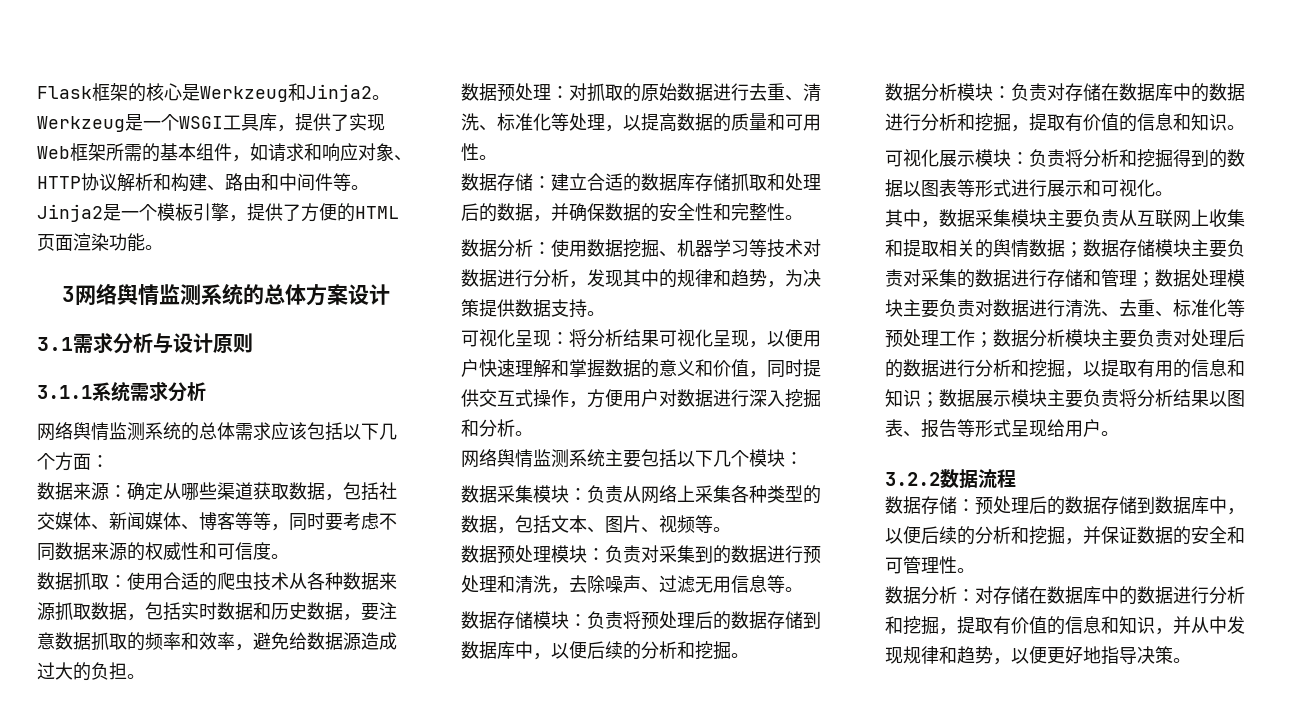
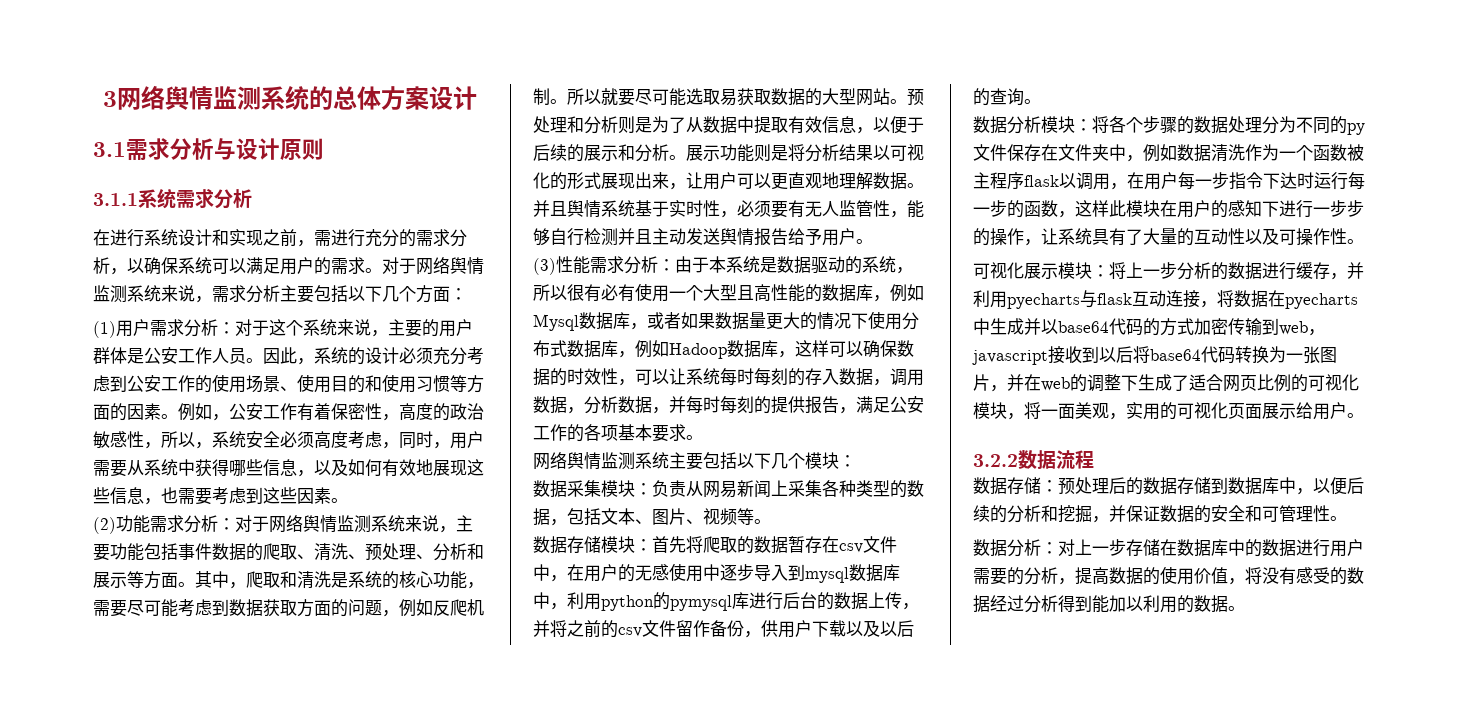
[37,83,390,102] [37,113,385,132] [37,143,412,162] [37,173,369,192] [37,203,399,222] [37,233,163,252] Flask框架的核心是Werkzeug和Jinja2。Werkzeug是一个WSGI工具库，提供了实现Web框架所需的基本组件，如请求和响应对象、HTTP协议解析和构建、路由和中间件等。Jinja2是一个模板引擎，提供了方便的HTML页面渲染功能。 // -> (103, 99) none
[37,422,307,441] 网络舆情监测系统的总体需求应该 -> [93,229,467,247] [93,257,484,275] [93,285,314,303] 在进行系统设计和实现之前，需进行充分的需求分析，以确保系统可以满足用户的需求。对于网络舆情监测系统来说，需求分析主要
[37,482,397,501] [37,512,397,531] [37,542,289,561] [37,572,397,591] [37,602,397,621] [37,632,397,651] [37,662,145,681] [461,83,821,102] [461,113,821,132] [461,143,497,161] [461,173,821,192] [461,203,803,222] [461,239,821,258] [461,269,821,288] [461,299,605,318] [461,329,821,348] [461,359,821,378] [461,389,821,408] [461,419,515,437] 数据来源：确定从哪些渠道获取数据，包括社交媒体、新闻媒体、博客等等，同时要考虑不同数据来源的权威性和可信度。 // 数据抓取：使用合适的爬虫技术从各种数据来源抓取数据，包括实时数据和历史数据，要注意数据抓取的频率和效率，避免给数据源造成过大的负担。 // 数据预处理：对抓取的原始数据进行去重、清洗、标准化等处理，以提高数据的质量和可用性。 // 数据存储：建立合适的数据库存储抓取和处理后的数据，并确保数据的安全性和完整性。 // 数据分析：使用数据挖掘、机器学习等技术对数据进行分析，发现其中的规律和趋势，为决策提供数据支持。 // 可视化呈现：将分析结果可视化呈现，以便用户快速理解和掌握数据的意义和价值，同时提供交互式操作，方便用户对数据进行深入挖掘和分析 -> [93,319,473,338] [93,347,484,365] [93,374,484,393] [93,403,484,421] [93,431,484,449] [93,459,484,477] [93,487,348,505] [93,515,473,534] [93,543,484,561] [93,571,484,589] [93,599,484,617] [533,88,924,106] [533,116,924,134] [533,144,924,162] [533,172,924,190] [533,200,924,218] [533,228,873,246] [533,256,913,275] [533,283,924,302] [533,311,919,331] [533,340,914,359] [533,368,924,386] [533,396,924,414] [533,424,686,442] (1)用户需求分析：对于这个系统来说，主要的用户群体是公安工作人员。因此，系统的设计必须充分考虑到公安工作的使用场景、使用目的和使用习惯等方面的因素。例如，公安工作有着保密性，高度的政治敏感性，所以，系统安全必须高度考虑，同时，用户需要从系统中获得哪些信息，以及如何有效地展现这些信息，也需要考虑到这些因素。 // (2)功能需求分析：对于网络舆情监测系统来说，主要功能包括事件数据的爬取、清洗、预处理、分析和展示等方面。其中，爬取和清洗是系统的核心功能，需要尽可能考虑到数据获取方面的问题，例如反爬机制。所以就要尽可能选取易获取数据的大型网站。预处理和分析则是为了从数据中提取有效信息，以便于后续的展示和分析。展示功能则是将分析结果以可视化的形式展现出来，让用户可以更直观地理解数据。并且舆情系统基于实时性，必须要有无人监管性，能够自行检测并且主动发送舆情报告给予用户。 // (3)性能需求分析：由于本系统是数据驱动的系统，所以很有必有使用一个大型且高性能的数据库，例如Mysql数据库，或者如果数据量更大的情况下使用分布式数据库，例如Hadoop数据库，这样可以确保数据的时效性，可以让系统每时每刻的存入数据，调用数据，分析数据，并每时每刻的提供报告，满足公安工作的各项基本要求
[659,485,677,503] 络 -> [720,480,771,498] 易新闻
[497,545,821,564] [461,575,803,594] [461,611,821,630] [461,641,749,660] [885,83,1245,102] [885,113,1227,132] 预处理模块：负责对采集到的数据进行预处理和清洗，去除噪声、过滤无用信息等。 // 数据存储模块：负责将预处理后的数据存储到数据库中，以便后续的分析和挖掘。 // 数据分析模块：负责对存储在数据库中的数据进行分析和挖掘，提取有价值的信息和知识 -> [567,536,897,554] [533,563,900,583] [533,592,919,611] [533,620,914,638] [973,88,1041,106] [973,116,1365,135] [973,144,1364,162] [973,172,1365,190] [973,200,1364,218] [973,228,1347,246] 存储模块：首先将爬取的数据暂存在csv文件中，在用户的无感使用中逐步导入到mysql数据库中，利用python的pymysql库进行后台的数据上传，并将之前的csv文件留作备份，供用户下载以及以后的查询。 // 数据分析模块：将各个步骤的数据处理分为不同的py文件保存在文件夹中，例如数据清洗作为一个函数被主程序flask以调用，在用户每一步指令下达时运行每一步的函数，这样此模块在用户的感知下进行一步步的操作，让系统具有了大量的互动性以及可操作性
[1029,149,1245,168] [885,179,1173,197] [885,209,1245,228] [885,239,1245,258] [885,269,1245,288] [885,299,1245,318] [885,329,1245,348] [885,359,1245,378] [885,389,1245,408] [885,419,1047,438] 负责将分析和挖掘得到的数据以图表等形式进行展示和可视化。 // 其中，数据采集模块主要负责从互联网上收集和提取相关的舆情数据；数据存储模块主要负责对采集的数据进行存储和管理；数据处理模块主要负责对数据进行清洗、去重、标准化等预处理工作；数据分析模块主要负责对处理后的数据进行分析和挖掘，以提取有用的信息和知识；数据展示模块主要负责将分析结果以图表、报告等形式呈现 -> [1109,262,1364,280] [973,290,1358,309] [973,318,1325,336] [972,346,1337,365] [973,374,1359,392] [973,402,1296,420] 将上一步分析的数据进行缓存，并利用pyecharts与flask互动连接，将数据在pyecharts中生成并以base64代码的方式加密传输到web，javascript接收到以后将base64代码转换为一张图片，并在web的调整下生成了适合网页比例的可视化模块，将一面美观，实用的可视化页面展示
[993,586,1245,605] [885,616,1245,635] [885,646,1173,665] 存储在数据库中的数据进行分析和挖掘，提取有价值的信息和知识，并从中发现规律和趋势，以便更好地指导决策 -> [1075,539,1364,557] [973,566,1364,585] [973,595,1228,613] 上一步存储在数据库中的数据进行用户需要的分析，提高数据的使用价值，将没有感受的数据经过分析得到能加以利用的数据

